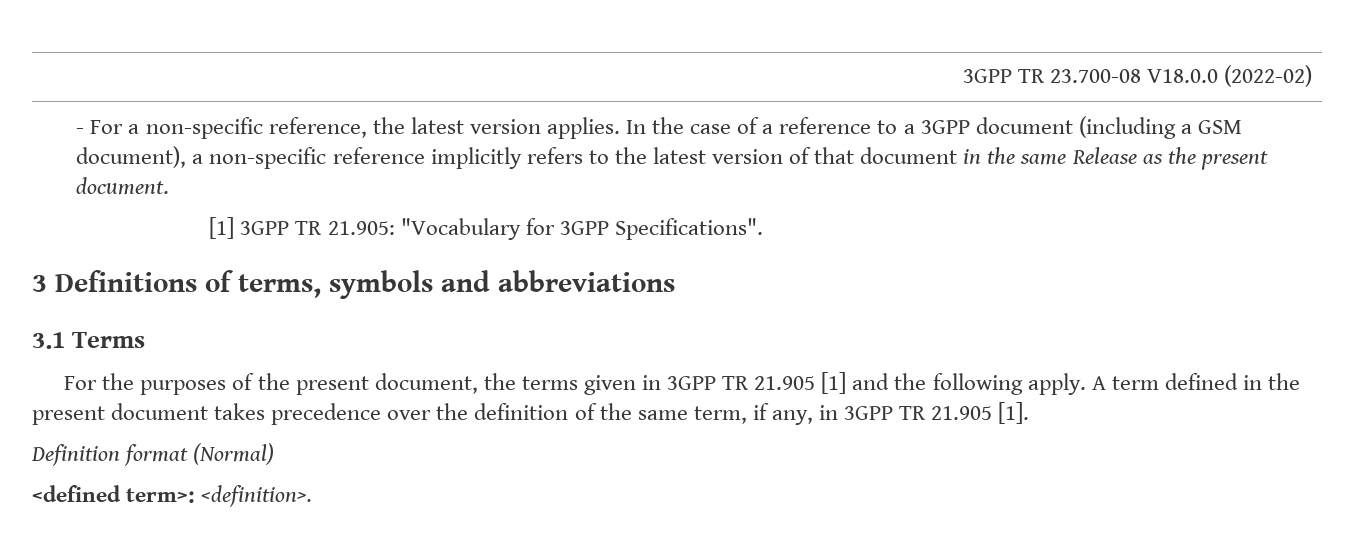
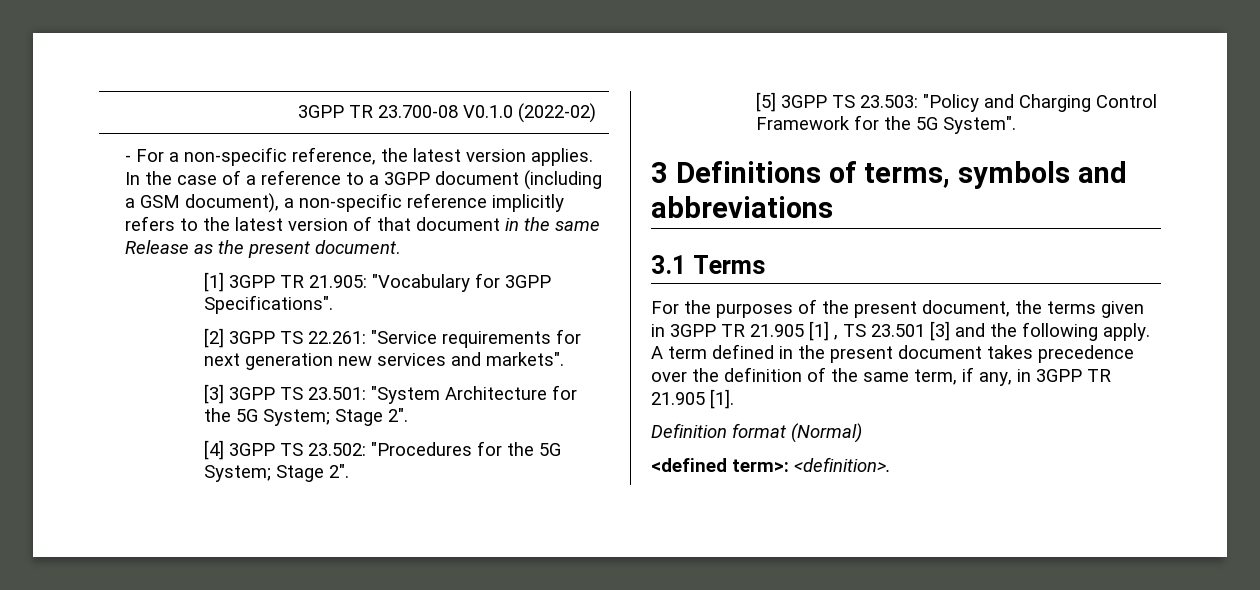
[1147,69,1219,83] V18.0.0 -> [463,105,514,118] V0.1.0
(763, 229) none -> [204,328,582,348] [204,352,565,370] [204,384,578,404] [204,408,409,426] [204,440,562,460] [204,464,350,482] [756,92,1158,112] [756,115,1017,134] // [2] 3GPP TS 22.261: "Service requirements for next generation new services and markets". // [3] 3GPP TS 23.501: "System Architecture for the 5G System; Stage 2". // [4] 3GPP TS 23.502: "Procedures for the 5G System; Stage 2". // [5] 3GPP TS 23.503: "Policy and Charging Control Framework for the 5G System".
(847, 383) none -> [834,321,950,341] , TS 23.501 [3]

